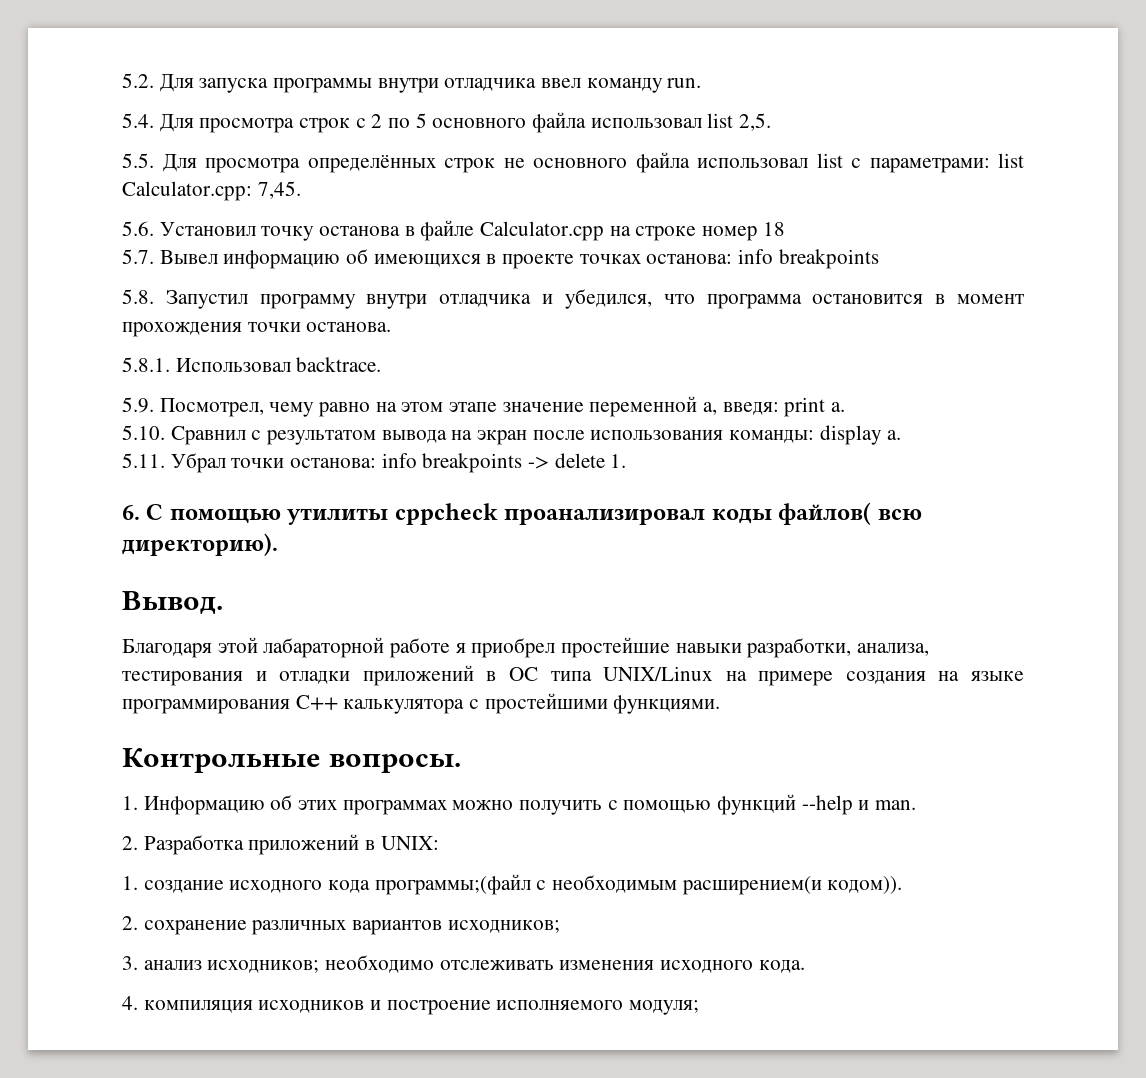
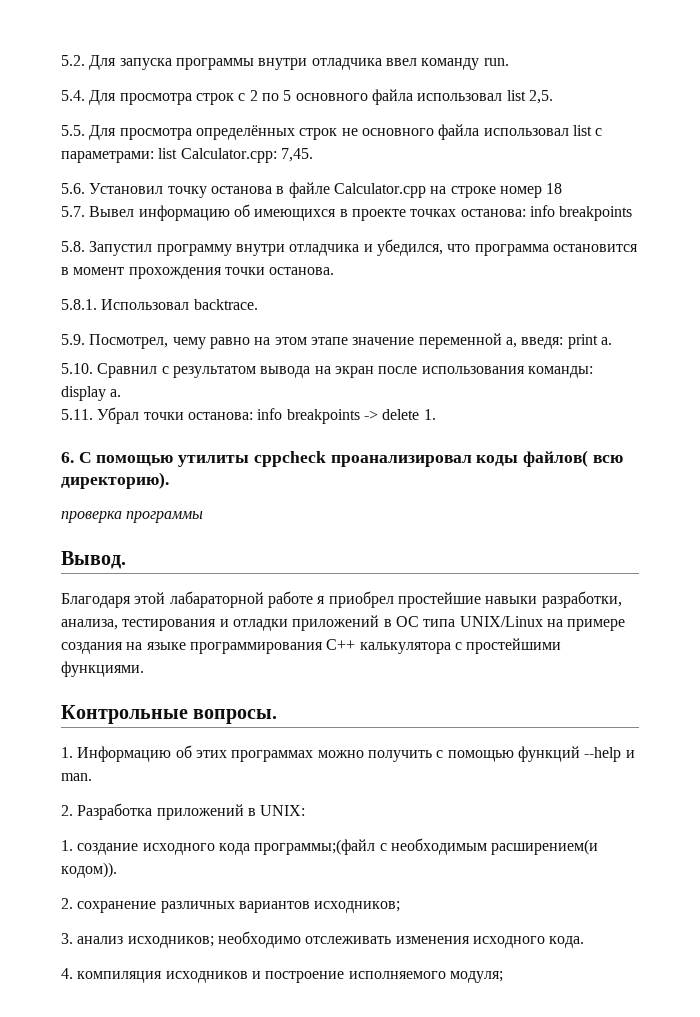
(278, 544) none -> [61,511,204,523] // проверка программы

